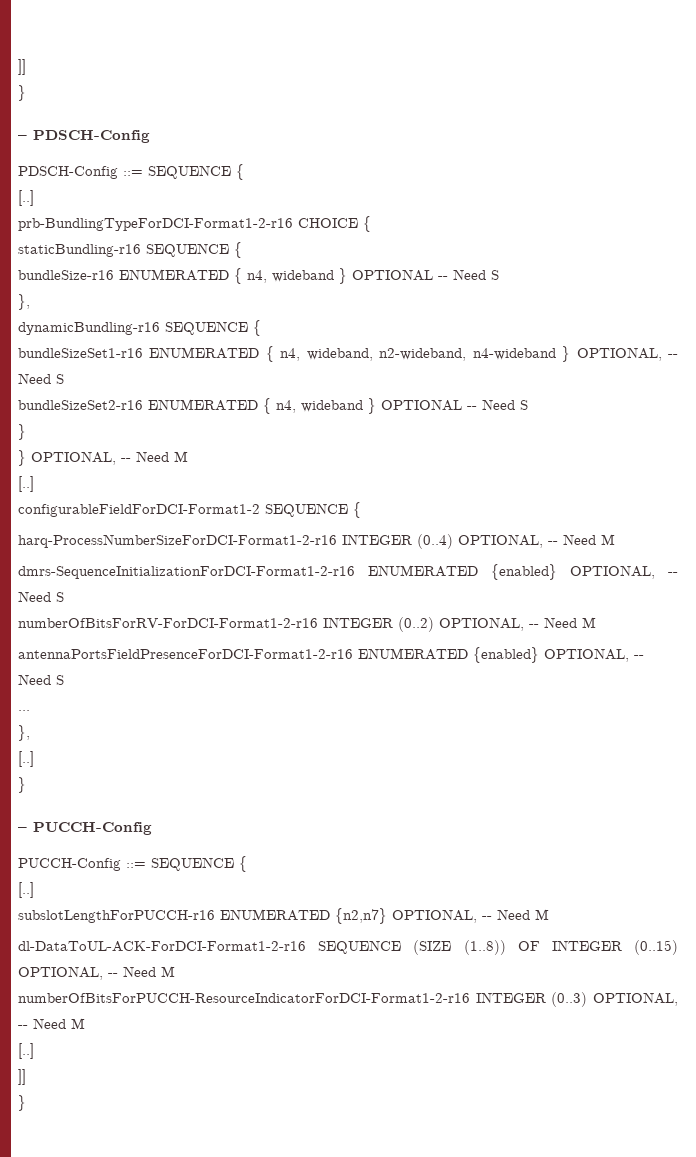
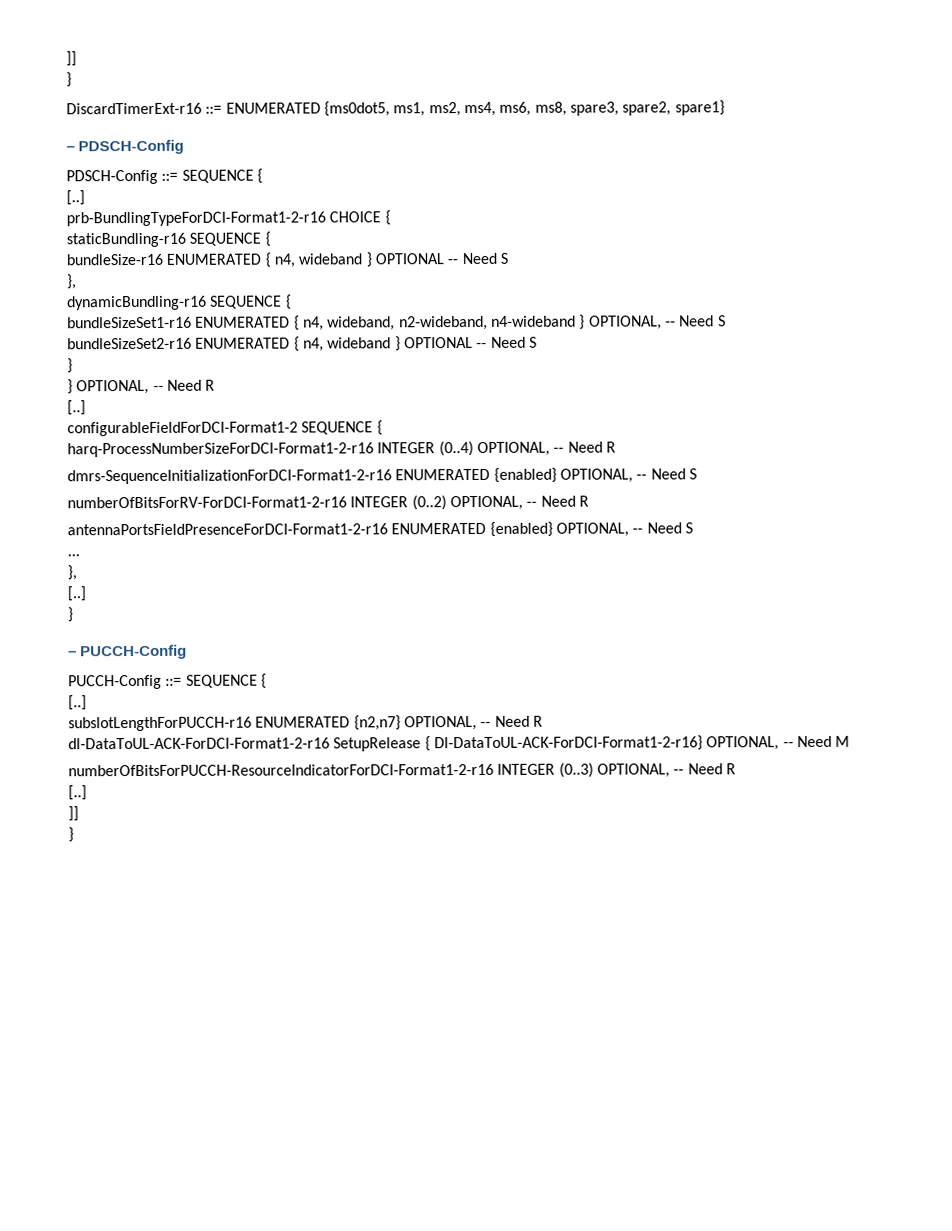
[18,59,26,75] [18,85,26,101] ]] // } -> [66,51,77,67] [66,72,72,88] [66,100,725,117] ]] // } // DiscardTimerExt-r16 ::= ENUMERATED {ms0dot5, ms1, ms2, ms4, ms6, ms8, spare3, spare2, spare1}
[174,451,188,462] M -> [205,379,216,391] R
[601,534,615,545] M -> [605,441,616,453] R
[582,617,596,628] M -> [578,495,589,507] R
[535,909,549,920] M -> [532,715,543,727] R
[318,940,678,955] SEQUENCE (SIZE (1..8)) OF INTEGER (0..15) -> [333,735,703,752] SetupRelease { Dl-DataToUL-ACK-ForDCI-Format1-2-r16}
[71,1018,85,1029] M -> [725,763,736,775] R

